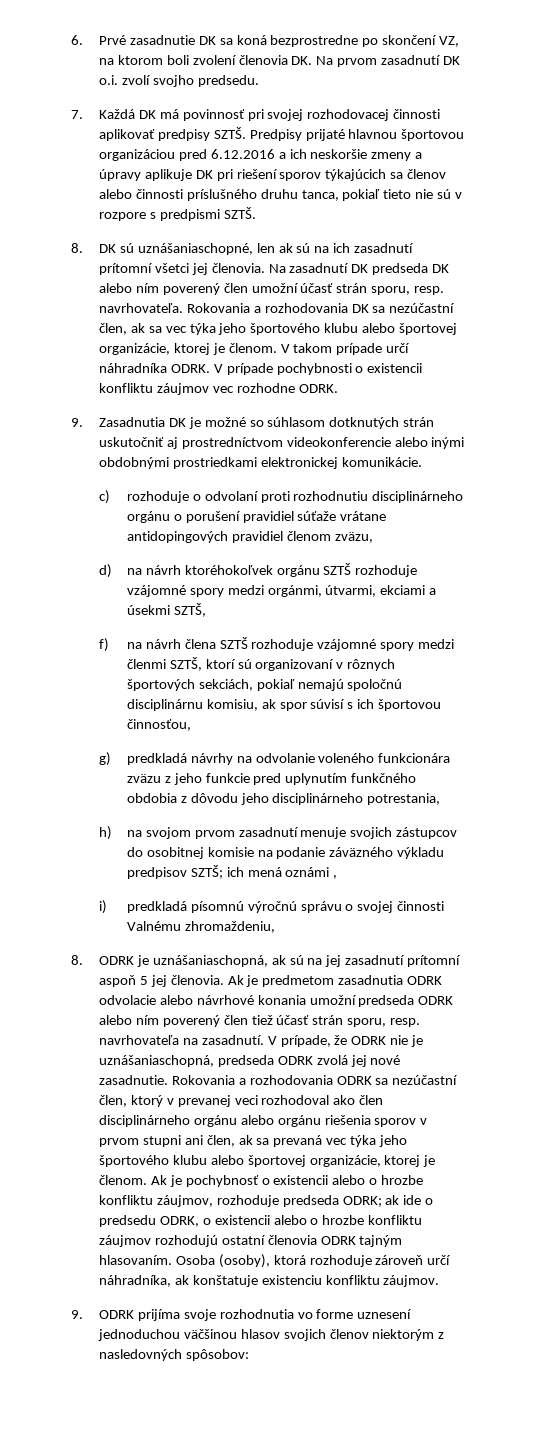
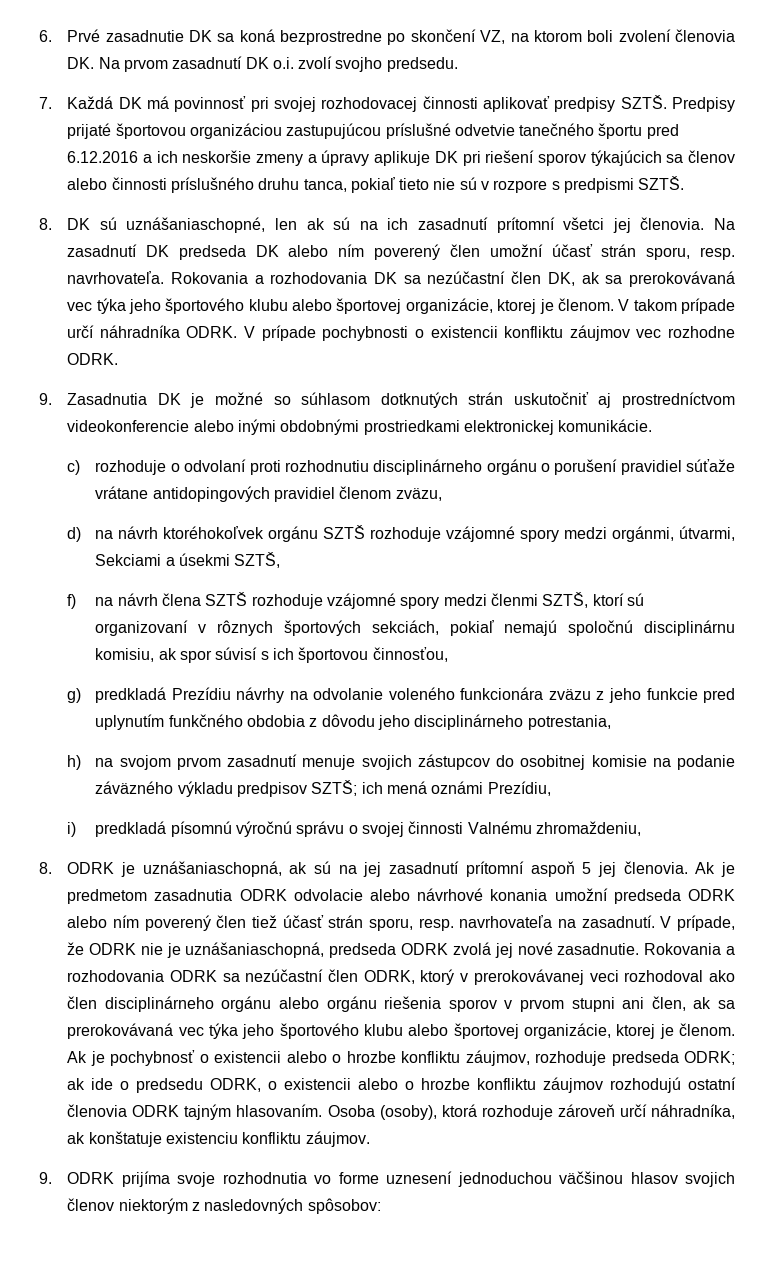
[348,129,398,139] hlavnou -> (112, 131) none
(175, 155) none -> [286,123,643,139] zastupujúcou príslušné odvetvie tanečného športu
[98,323,162,335] člen, ak sa -> [511,271,735,287] člen DK, ak sa prerokovávaná
[380,585,426,595] ekciami -> [95,554,162,566] Sekciami
(187, 759) none -> [171,687,231,700] Prezídiu
[333,875,338,879] , -> [487,781,551,796] Prezídiu,
[98,1095,127,1107] člen, -> [328,969,415,984] člen ODRK,
[177,1095,231,1107] prevanej -> [473,969,584,985] prerokovávanej
[273,1135,323,1147] prevaná -> [67,1023,174,1039] prerokovávaná

